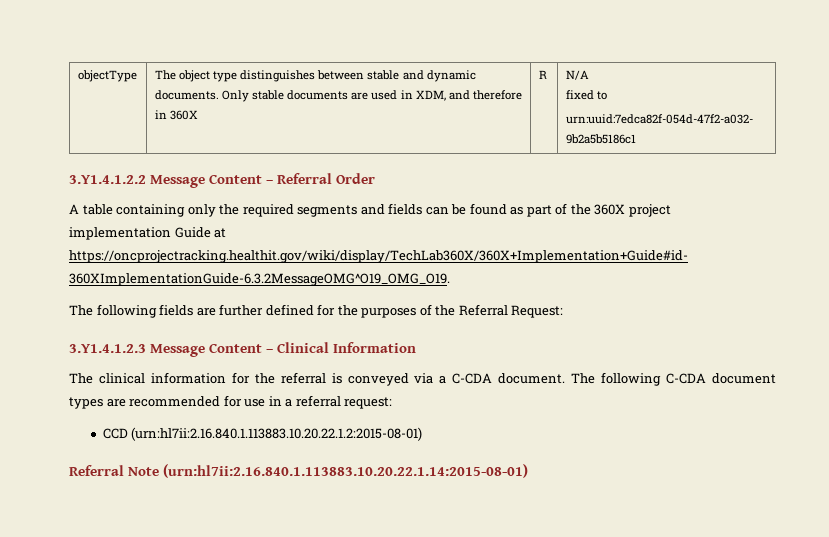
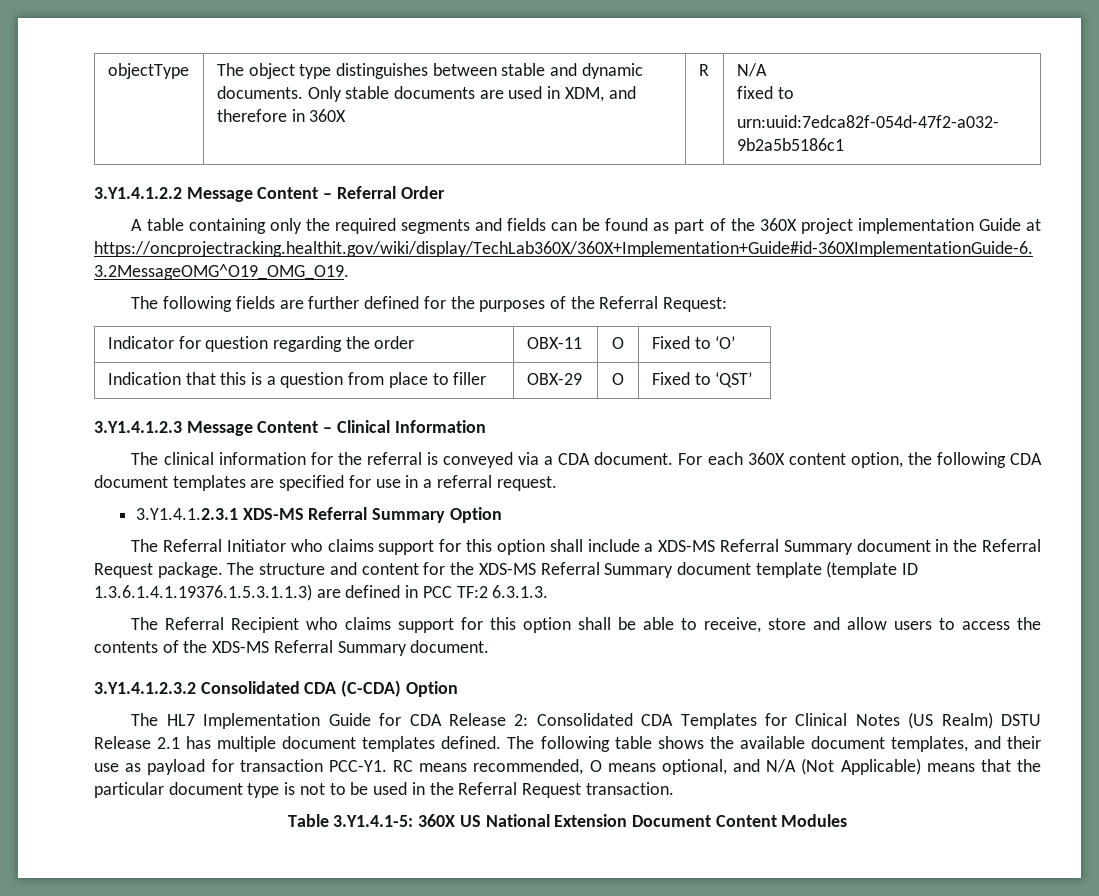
(564, 311) none -> [107,336,415,352] [526,337,582,349] [612,337,624,349] [651,336,736,349] [107,372,487,388] [526,373,582,385] [612,373,624,385] [651,372,753,388] // Indicator for question regarding the order | OBX-11 | O | Fixed to ‘O’ // Indication that this is a question from place to filler | OBX-29 | O | Fixed to ‘QST’
[452,372,776,386] [69,396,221,409] C-CDA document. The following C-CDA document types are recommended -> [558,452,1042,468] [94,475,345,491] CDA document. For each 360X content option, the following CDA document templates are specified
[344,397,393,409] [102,427,423,441] [69,464,529,478] request: // CCD (urn:hl7ii:2.16.840.1.113883.10.20.22.1.2:2015-08-01) // Referral Note (urn:hl7ii:2.16.840.1.113883.10.20.22.1.14:2015-08-01) -> [496,476,557,491] [135,507,502,523] [131,539,1041,555] [94,561,919,578] [94,584,549,601] [131,617,1041,633] [94,640,490,656] [94,680,458,697] [131,712,1042,729] [94,736,1041,752] [94,758,1041,775] [94,782,674,798] [287,814,848,827] request. // 3.Y1.4.1.2.3.1 XDS-MS Referral Summary Option // The Referral Initiator who claims support for this option shall include a XDS-MS Referral Summary document in the Referral Request package. The structure and content for the XDS-MS Referral Summary document template (template ID 1.3.6.1.4.1.19376.1.5.3.1.1.3) are defined in PCC TF:2 6.3.1.3. // The Referral Recipient who claims support for this option shall be able to receive, store and allow users to access the contents of the XDS-MS Referral Summary document. // 3.Y1.4.1.2.3.2 Consolidated CDA (C-CDA) Option // The HL7 Implementation Guide for CDA Release 2: Consolidated CDA Templates for Clinical Notes (US Realm) DSTU Release 2.1 has multiple document templates defined. The following table shows the available document templates, and their use as payload for transaction PCC-Y1. RC means recommended, O means optional, and N/A (Not Applicable) means that the particular document type is not to be used in the Referral Request transaction. // Table 3.Y1.4.1-5: 360X US National Extension Document Content Modules

